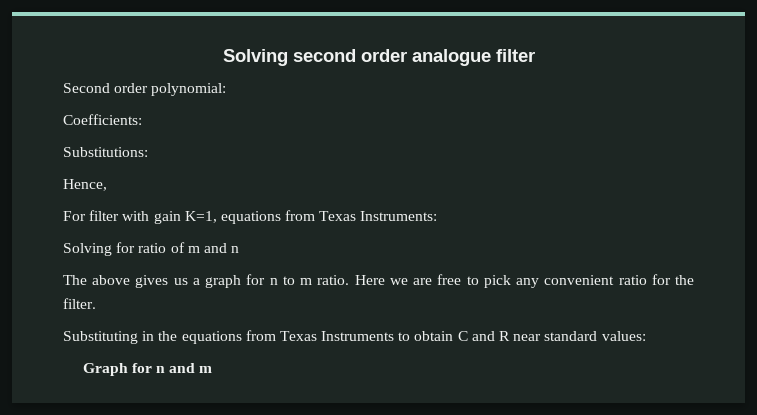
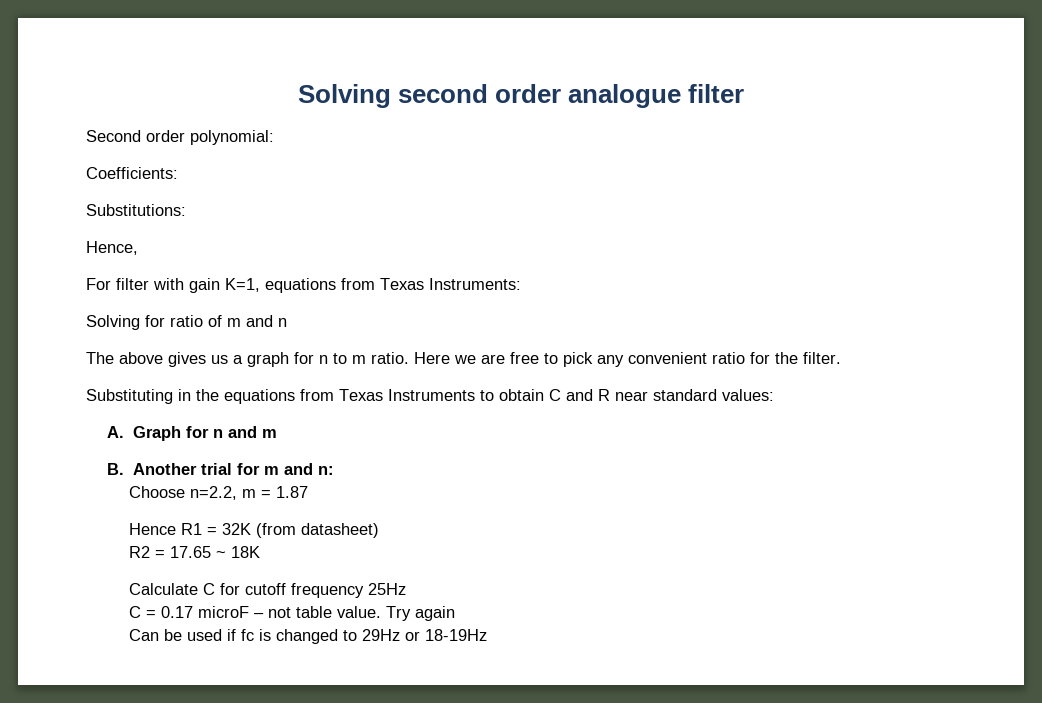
(646, 336) none -> [107,426,125,438] A.
(213, 369) none -> [107,463,334,475] [128,486,308,500] [128,523,379,538] [128,546,260,558] [128,583,406,598] [128,606,455,621] [128,629,487,644] // B. Another trial for m and n: // Choose n=2.2, m = 1.87 // Hence R1 = 32K (from datasheet) // R2 = 17.65 ~ 18K // Calculate C for cutoff frequency 25Hz // C = 0.17 microF – not table value. Try again // Can be used if fc is changed to 29Hz or 18-19Hz

